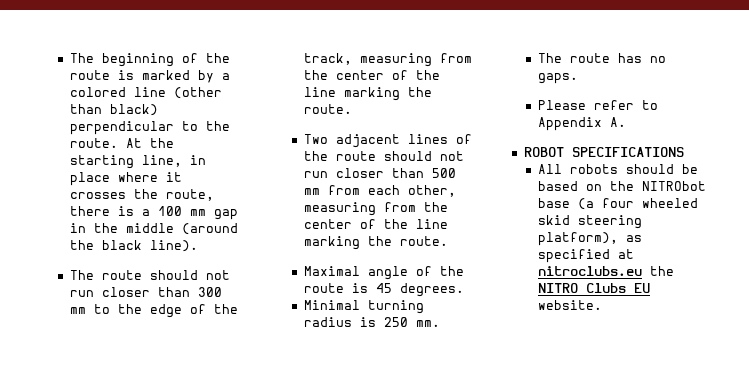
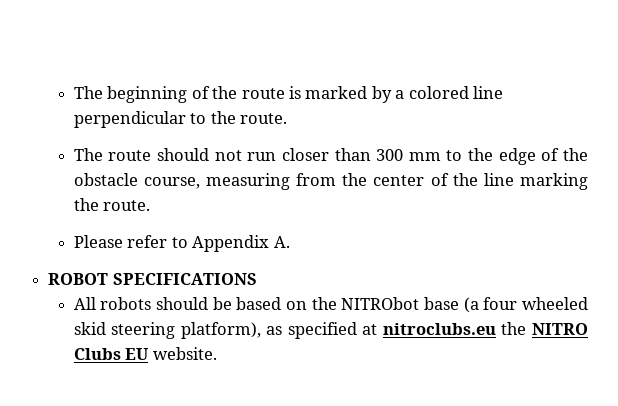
[173,87,222,99] [69,104,158,116] (other than black) -> (504, 92) none
[125,138,174,148] [69,155,206,169] [69,172,182,186] [69,189,214,201] [69,206,238,220] [69,223,238,235] [69,240,198,252] At the starting line, in place where it crosses the route, there is a 100 mm gap in the middle (around the black line). -> (288, 118) none
[303,53,352,65] track, -> [73,173,200,189] obstacle course,
[303,134,472,148] [303,151,464,161] [303,168,456,178] [303,185,456,197] [303,202,448,216] [303,219,448,229] [303,236,448,250] [303,266,464,280] [303,283,464,297] [303,300,424,314] [303,317,440,327] [537,53,666,63] [537,73,578,84] // Two adjacent lines of the route should not run closer than 500 mm from each other, measuring from the center of the line marking the route. // Maximal angle of the route is 45 degrees. // Minimal turning radius is 250 mm. // The route has no gaps. -> (151, 205) none

